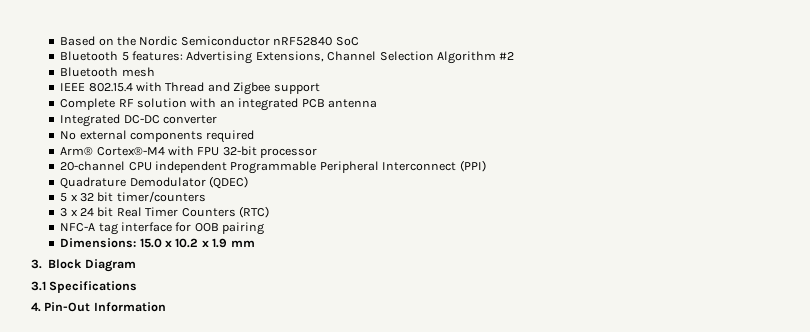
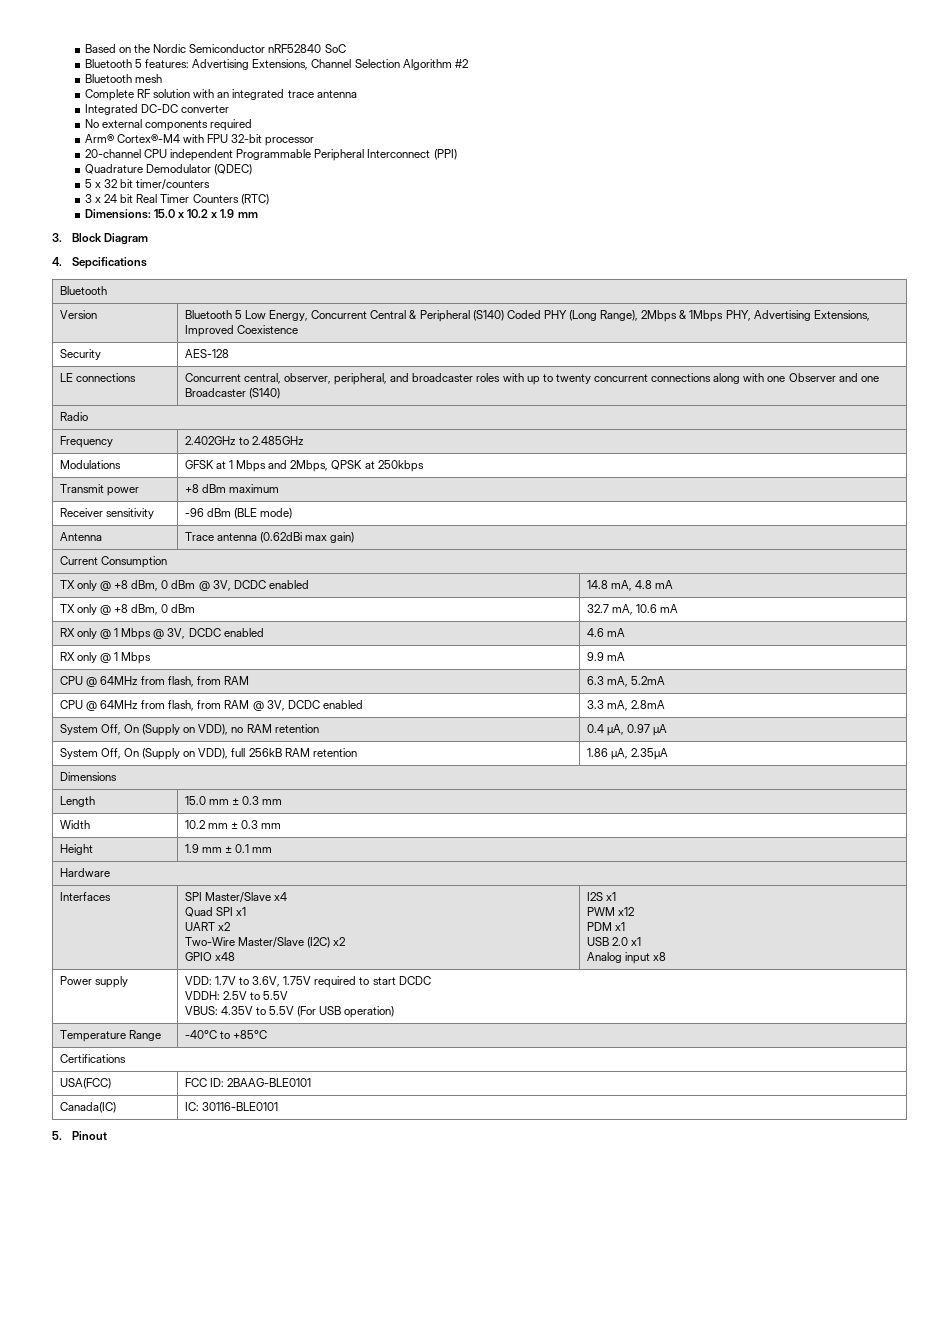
[60,82,320,95] // IEEE 802.15.4 with Thread and Zigbee support -> (163, 78) none
[301,99,325,108] PCB -> [287,90,314,98] trace
[60,222,265,235] // NFC-A tag interface for OOB pairing -> (269, 199) none
[31,281,138,293] [31,302,166,312] 3.1 Specifications // 4. Pin-Out Information -> [52,257,148,269] [59,286,107,295] [59,310,97,319] [184,310,870,322] [184,325,298,337] [59,349,101,360] [184,349,229,358] [59,373,136,382] [184,373,879,385] [184,388,280,399] [59,412,88,421] [59,436,113,448] [184,436,305,445] [59,460,121,469] [184,460,424,472] [59,484,139,496] [184,484,280,493] [59,508,154,519] [184,508,293,519] [59,532,102,541] [184,532,355,543] [59,556,167,568] [59,580,309,591] [586,580,674,591] [59,604,196,615] [586,604,679,615] [59,628,264,640] [586,628,625,637] [59,652,152,664] [586,652,625,661] [59,676,250,687] [586,676,666,687] [59,700,363,711] [586,700,666,711] [59,724,319,736] [586,724,668,736] [59,748,357,760] [586,748,669,760] [59,772,117,781] [59,796,95,807] [184,796,283,805] [59,820,90,829] [184,820,282,829] [59,844,93,855] [184,844,273,853] [59,868,110,877] [59,892,111,901] [184,892,288,903] [184,907,247,917] [184,922,230,931] [184,937,346,948] [184,952,235,961] [586,892,616,901] [586,907,634,916] [586,922,625,931] [586,937,642,946] [586,952,667,964] [59,976,128,988] [184,976,431,988] [184,991,289,1000] [184,1006,395,1018] [59,1030,161,1042] [184,1030,268,1039] [59,1054,126,1063] [59,1078,111,1089] [184,1078,312,1087] [59,1102,116,1113] [184,1102,278,1111] [52,1131,108,1140] 4. Sepcifications // Bluetooth // Version | Bluetooth 5 Low Energy, Concurrent Central & Peripheral (S140) Coded PHY (Long Range), 2Mbps & 1Mbps PHY, Advertising Extensions, Improved Coexistence // Security | AES-128 // LE connections | Concurrent central, observer, peripheral, and broadcaster roles with up to twenty concurrent connections along with one Observer and one Broadcaster (S140) // Radio // Frequency | 2.402GHz to 2.485GHz // Modulations | GFSK at 1 Mbps and 2Mbps, QPSK at 250kbps // Transmit power | +8 dBm maximum // Receiver sensitivity | -96 dBm (BLE mode) // Antenna | Trace antenna (0.62dBi max gain) // Current Consumption // TX only @ +8 dBm, 0 dBm @ 3V, DCDC enabled | 14.8 mA, 4.8 mA // TX only @ +8 dBm, 0 dBm | 32.7 mA, 10.6 mA // RX only @ 1 Mbps @ 3V, DCDC enabled | 4.6 mA // RX only @ 1 Mbps | 9.9 mA // CPU @ 64MHz from flash, from RAM | 6.3 mA, 5.2mA // CPU @ 64MHz from flash, from RAM @ 3V, DCDC enabled | 3.3 mA, 2.8mA // System Off, On (Supply on VDD), no RAM retention | 0.4 μA, 0.97 μA // System Off, On (Supply on VDD), full 256kB RAM retention | 1.86 μA, 2.35μA // Dimensions // Length | 15.0 mm ± 0.3 mm // Width | 10.2 mm ± 0.3 mm // Height | 1.9 mm ± 0.1 mm // Hardware // Interfaces | SPI Master/Slave x4 // Quad SPI x1 // UART x2 // Two-Wire Master/Slave (I2C) x2 // GPIO x48 | I2S x1 // PWM x12 // PDM x1 // USB 2.0 x1 // Analog input x8 // Power supply | VDD: 1.7V to 3.6V, 1.75V required to start DCDC // VDDH: 2.5V to 5.5V // VBUS: 4.35V to 5.5V (For USB operation) // Temperature Range | -40°C to +85°C // Certifications // USA(FCC) | FCC ID: 2BAAG-BLE0101 // Canada(IC) | IC: 30116-BLE0101 // 5. Pinout

